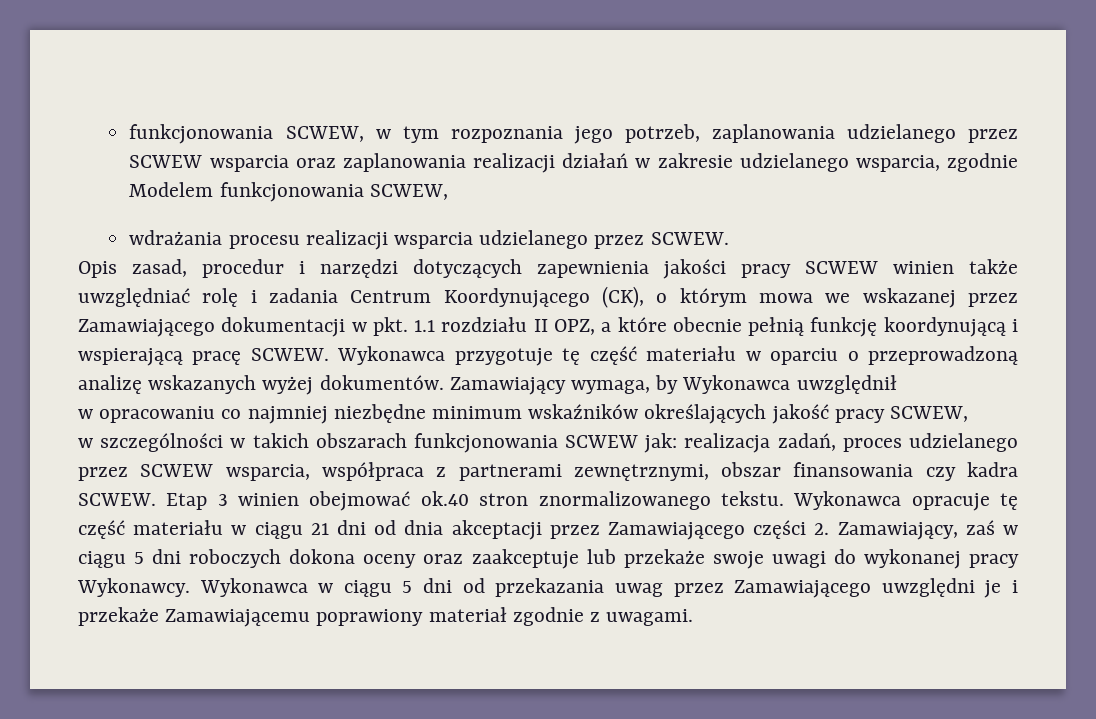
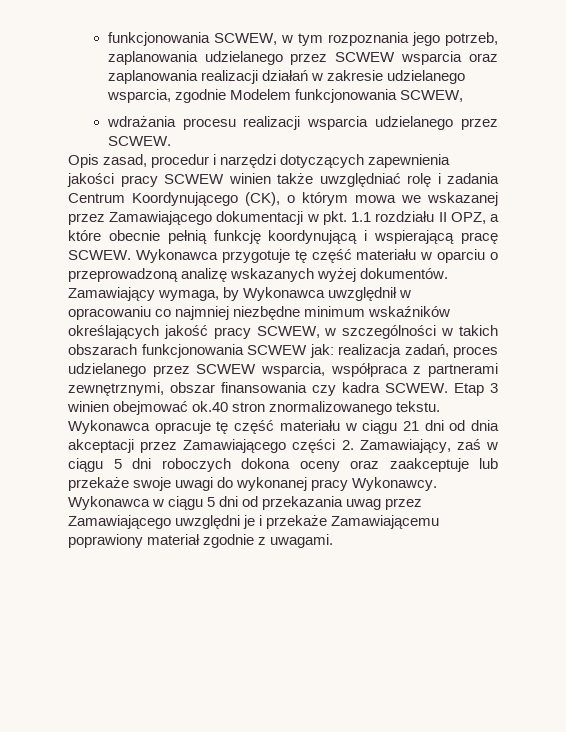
(897, 384) // -> (398, 294) none
(969, 414) // -> (320, 332) none

